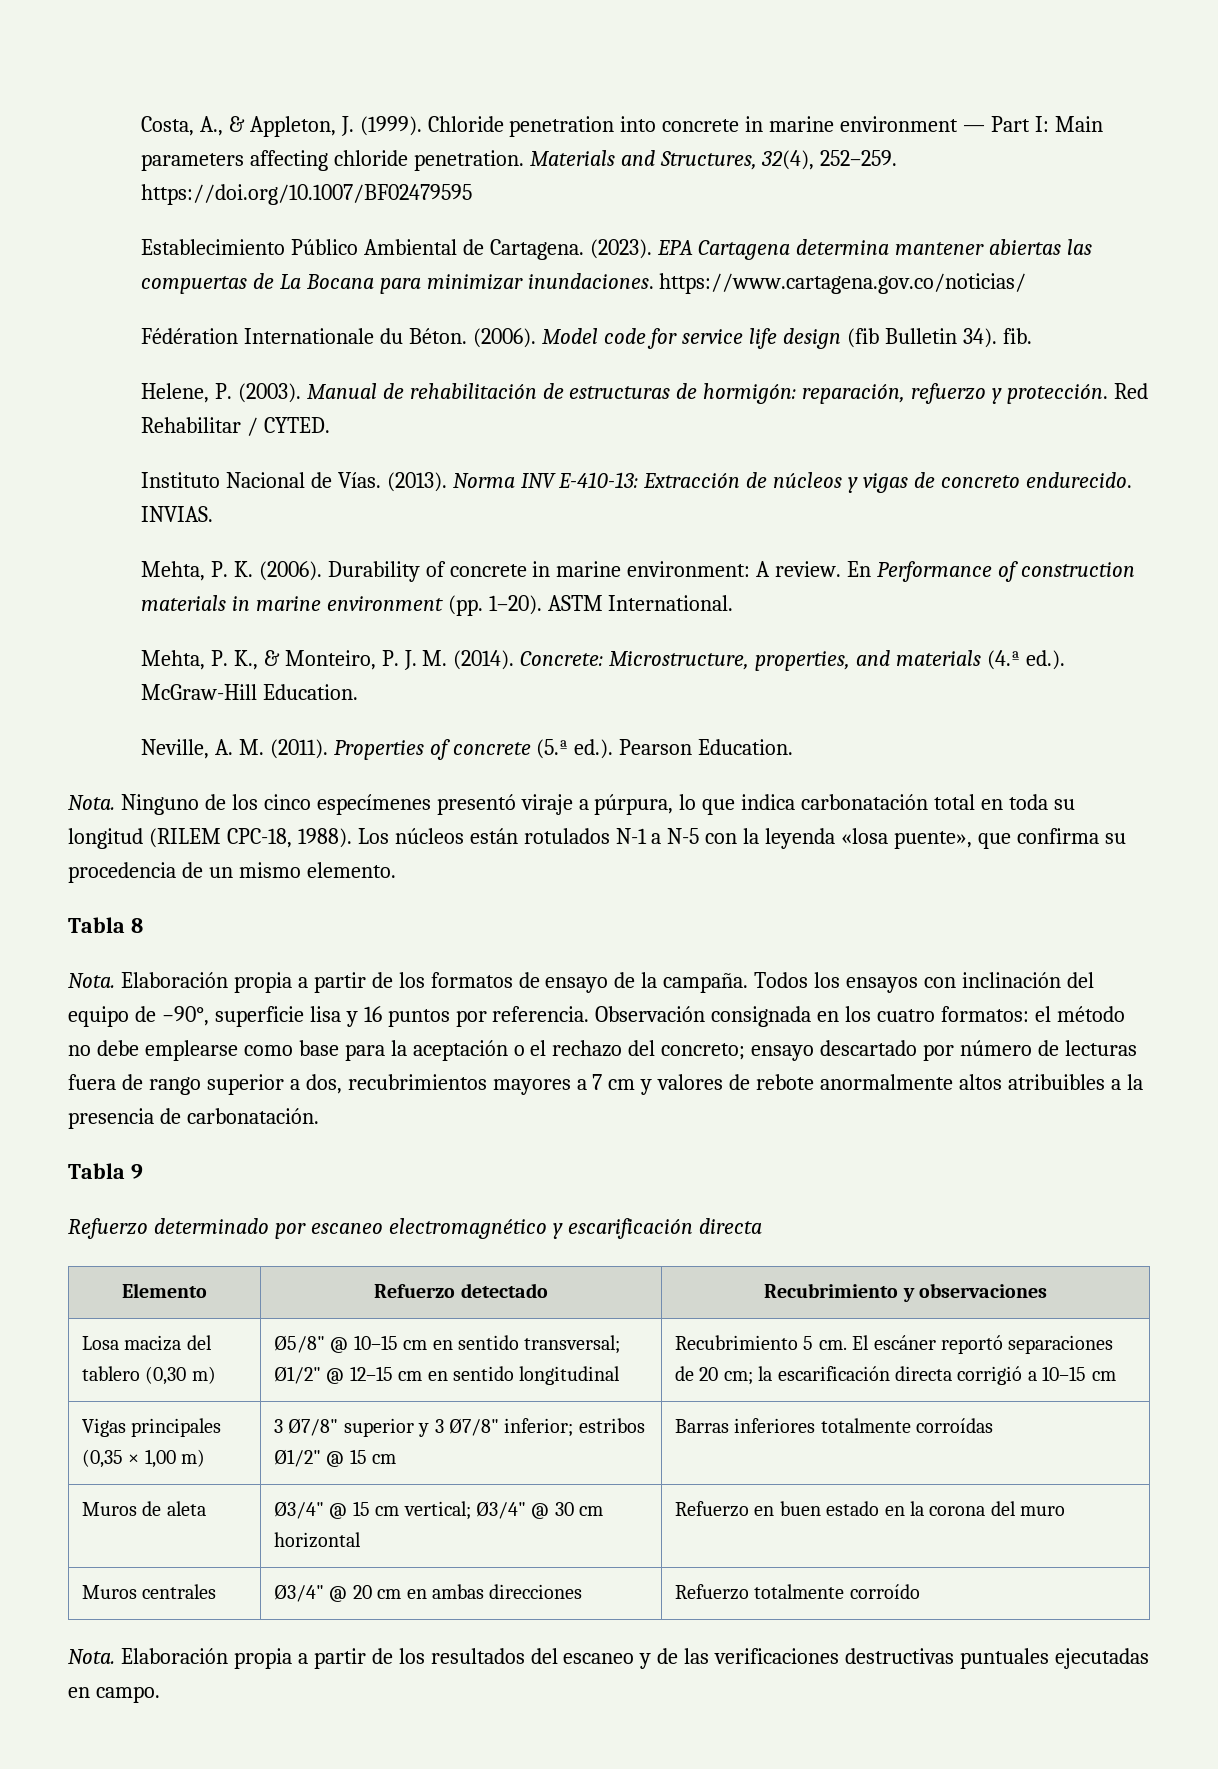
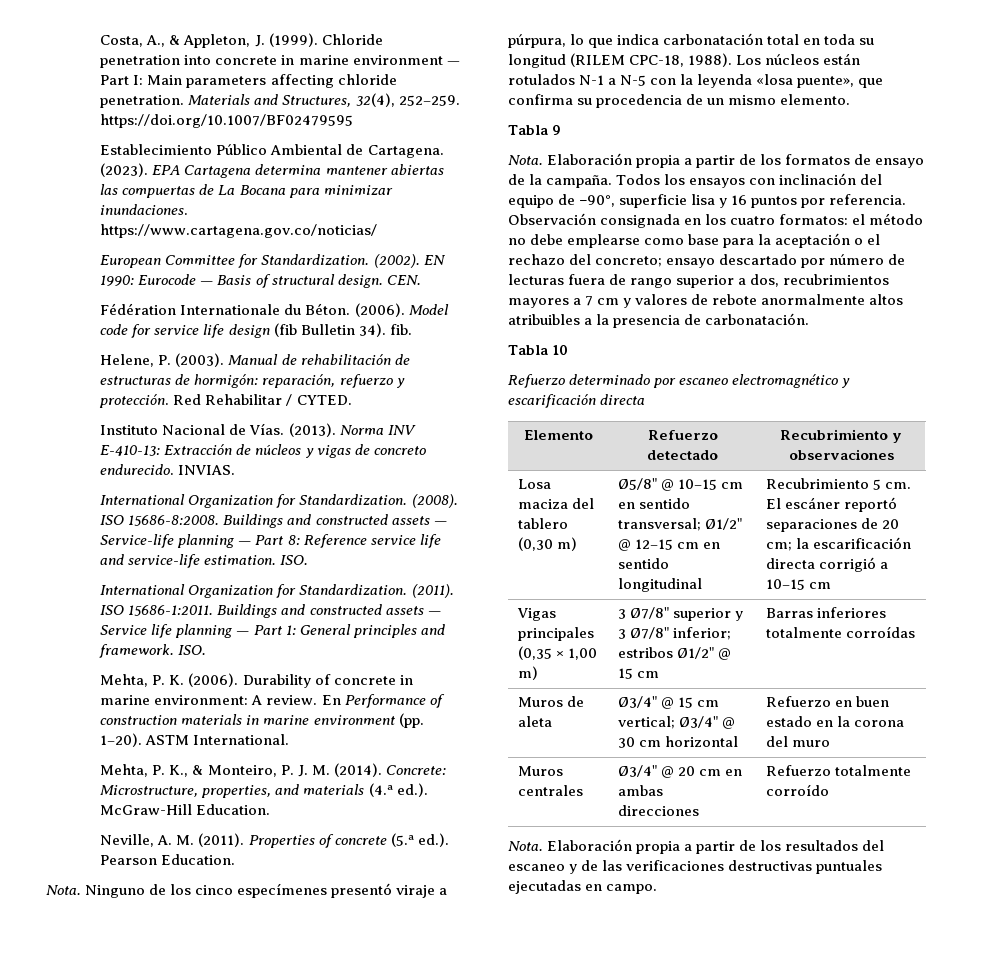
(1027, 283) none -> [100,254,446,268] [100,274,421,288] // European Committee for Standardization. (2002). EN 1990: Eurocode — Basis of structural design. CEN.
(213, 514) none -> [100,494,458,508] [100,514,447,528] [100,534,441,548] [100,554,309,568] [100,584,454,598] [100,604,441,618] [100,624,445,638] [99,644,207,658] // International Organization for Standardization. (2008). ISO 15686-8:2008. Buildings and constructed assets — Service-life planning — Part 8: Reference service life and service-life estimation. ISO. // International Organization for Standardization. (2011). ISO 15686-1:2011. Buildings and constructed assets — Service life planning — Part 1: General principles and framework. ISO.
[130,918,143,933] 8 -> [552,125,562,135] 9
[130,1164,143,1179] 9 -> [552,345,569,355] 10

